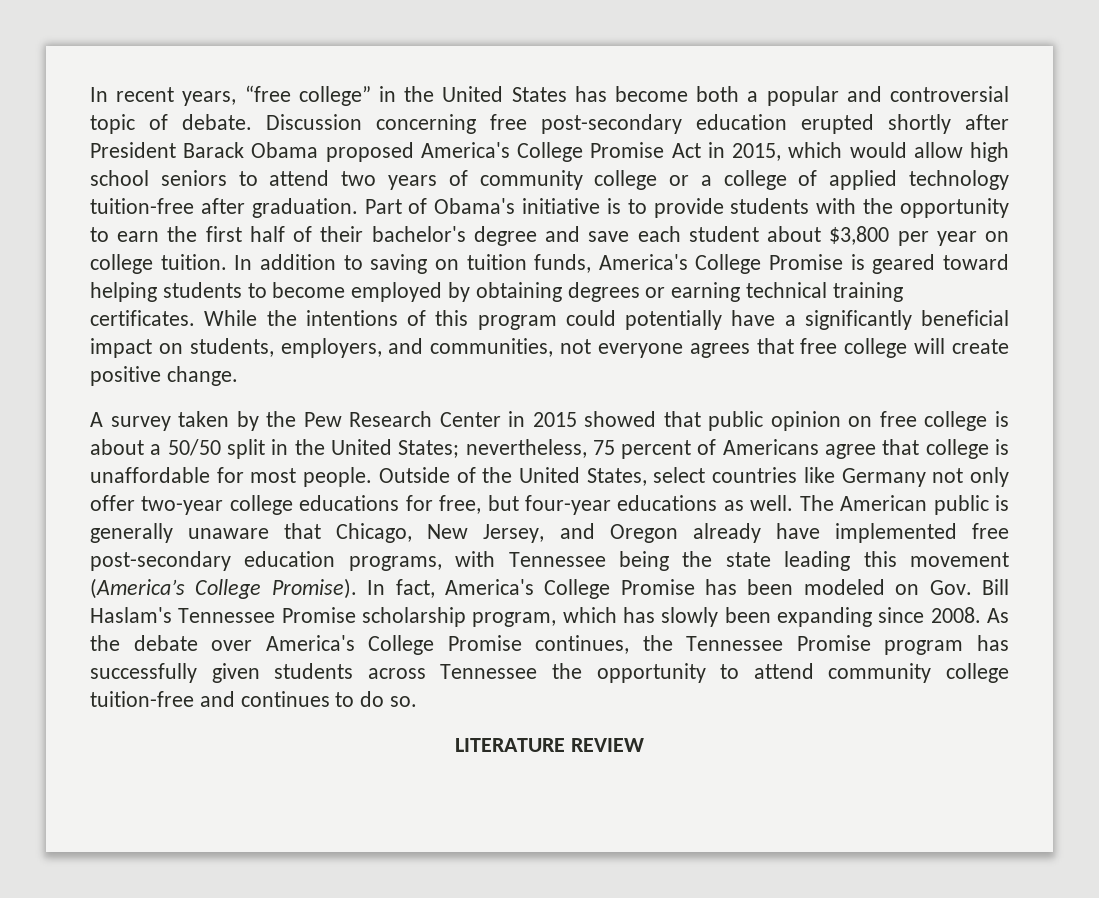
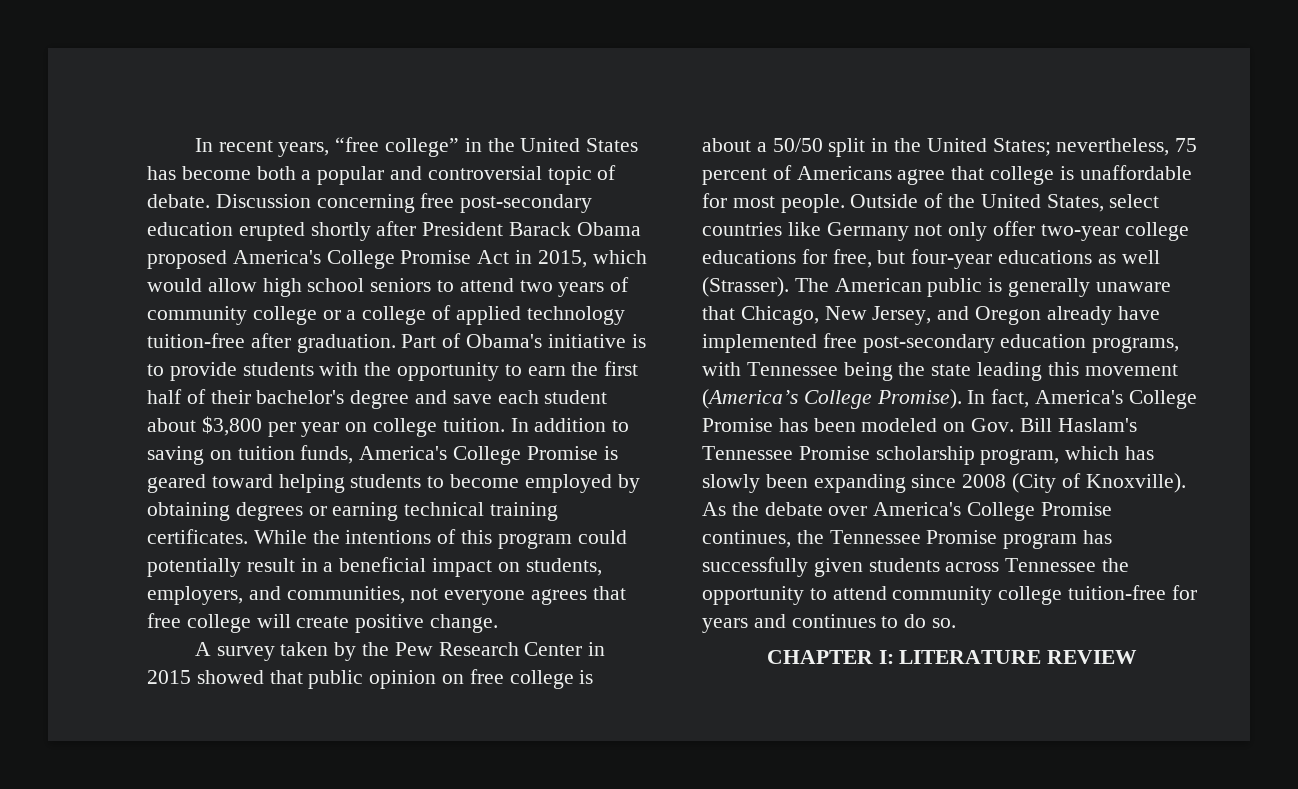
[731,310,912,330] have a significantly -> [246,558,334,572] result in a
[750,495,794,511] well. -> [1121,250,1160,264] [702,277,789,297] well (Strasser).
[930,607,981,623] 2008. -> [962,473,1186,493] 2008 (City of Knoxville).
(194, 699) none -> [1171,585,1197,600] [702,618,748,633] for years
(418, 701) none -> [766,650,894,664] CHAPTER I:

